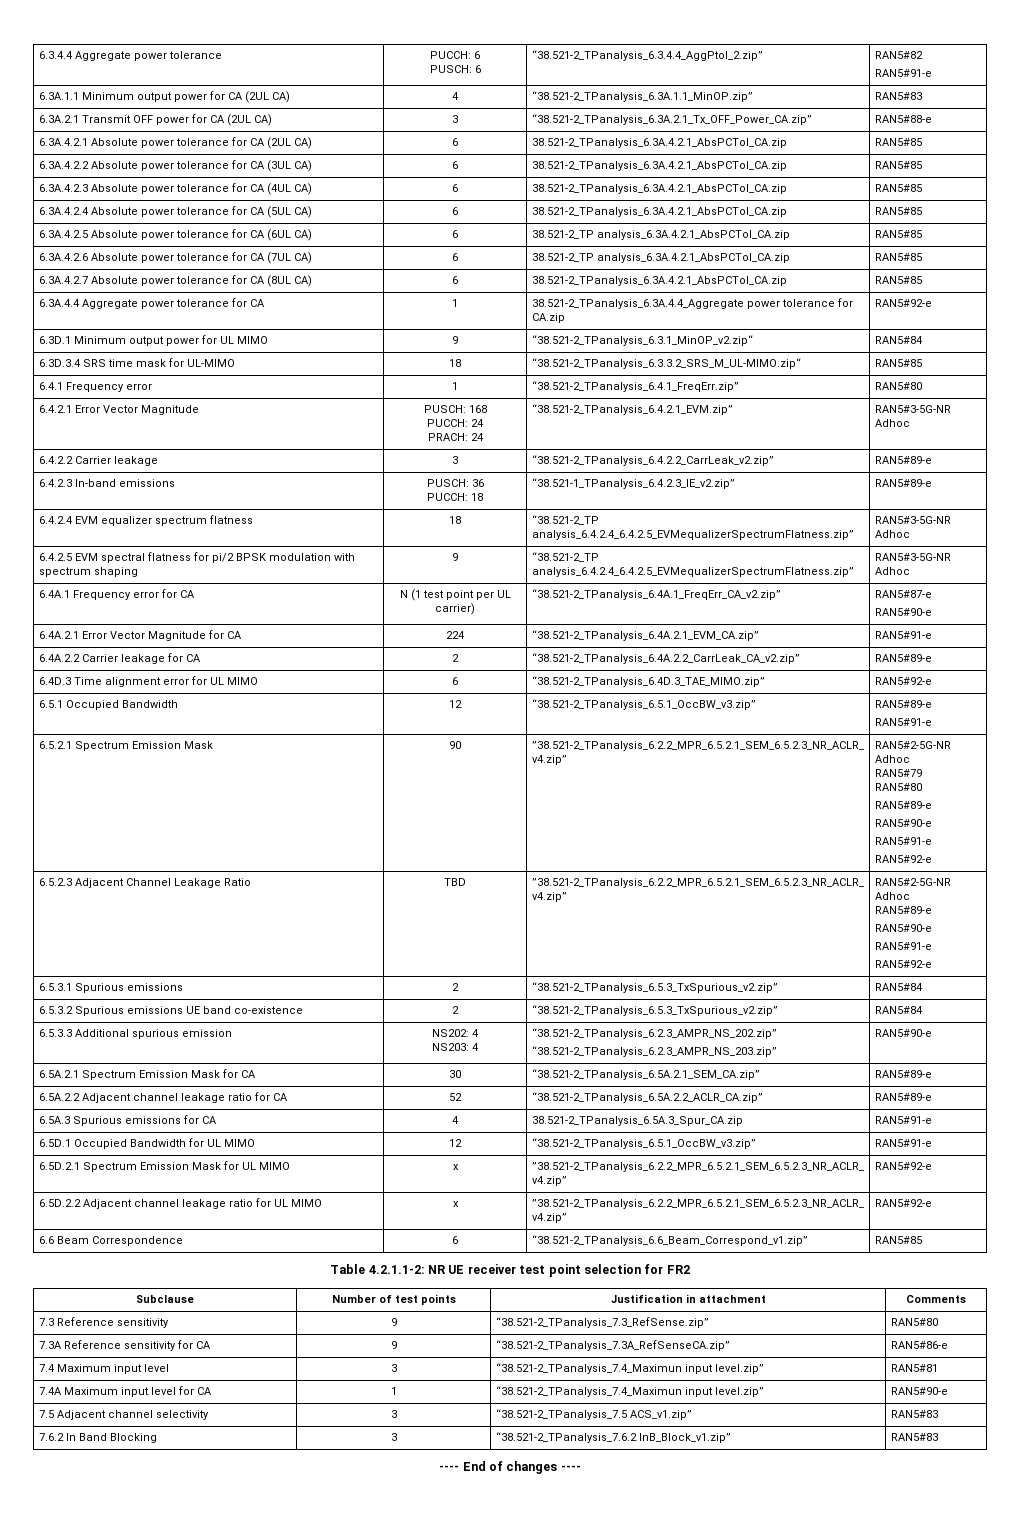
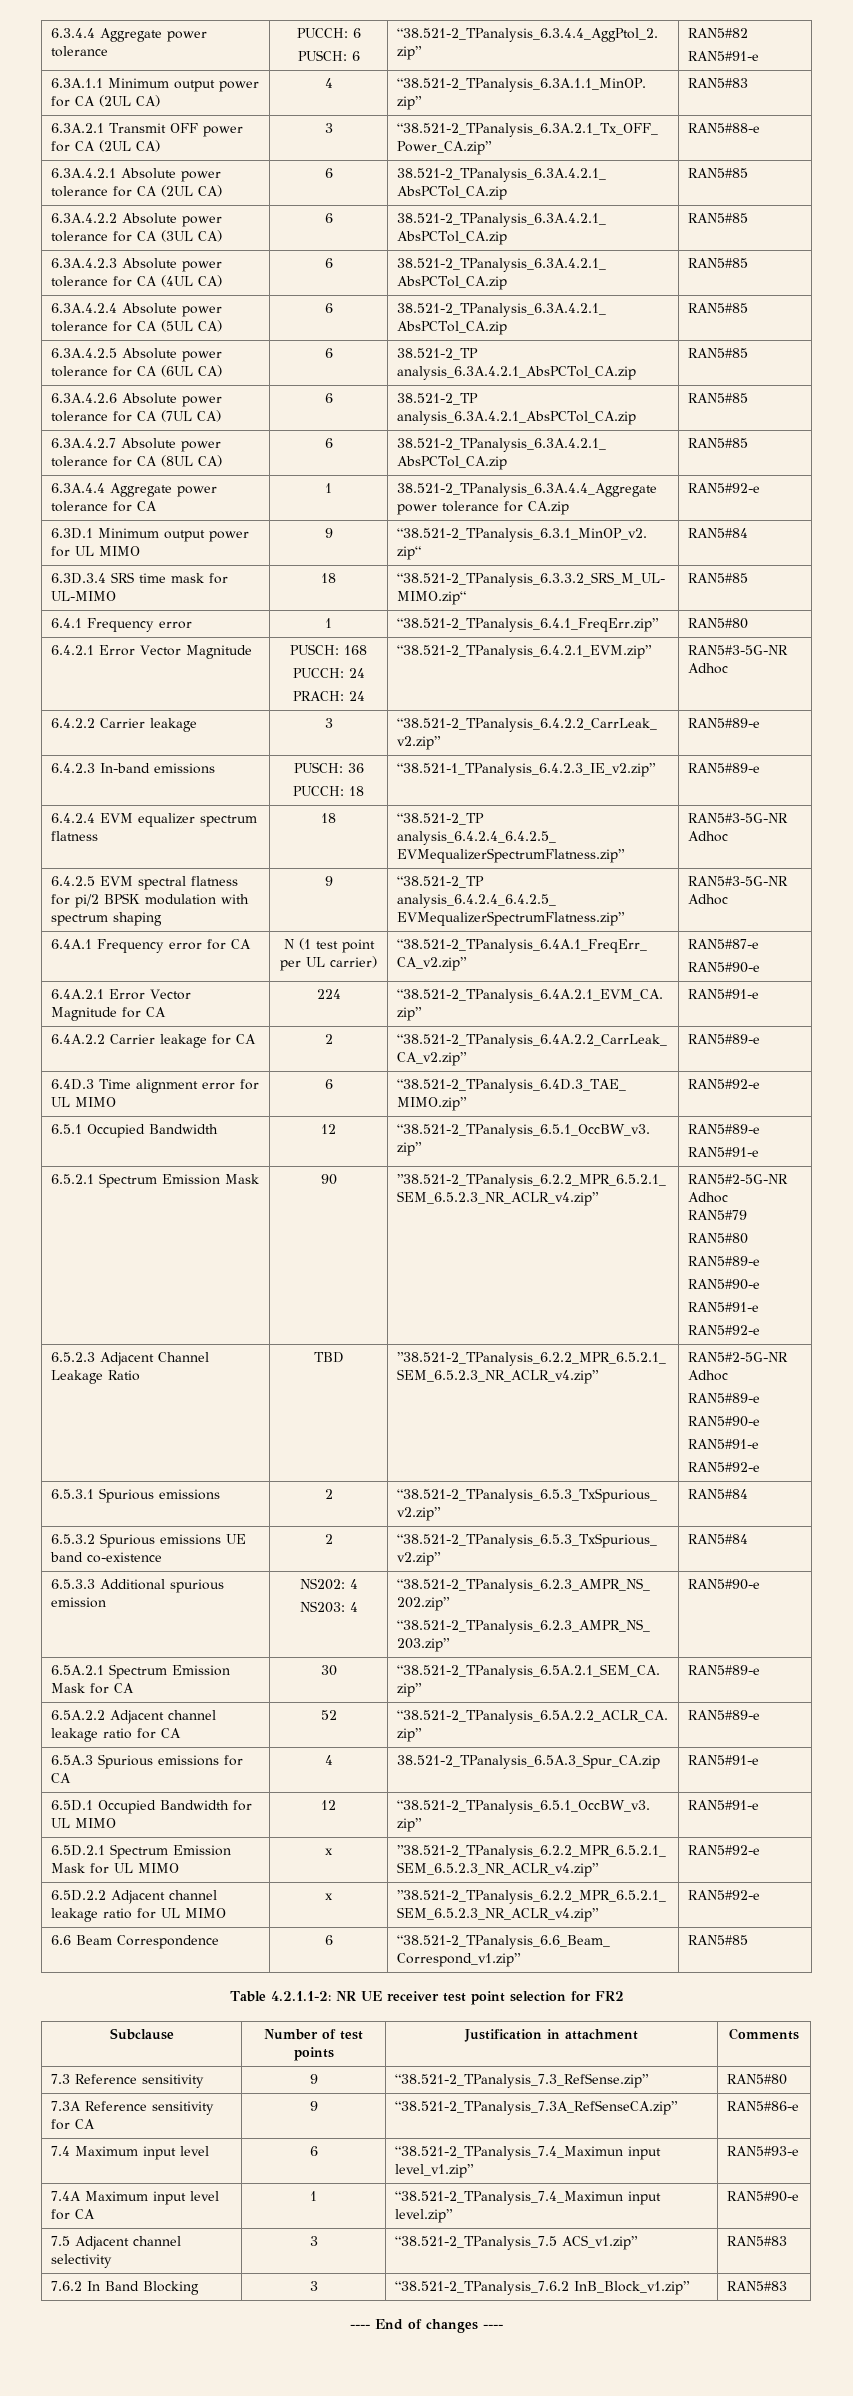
[390,1364,397,1372] [495,1363,764,1374] [890,1364,938,1372] 3 | “38.521-2_TPanalysis_7.4_Maximun input level.zip” | RAN5#81 -> [309,2146,318,2156] [395,2146,662,2160] [395,2164,475,2178] [727,2146,800,2156] 6 | “38.521-2_TPanalysis_7.4_Maximun input level_v1.zip” | RAN5#93-e

